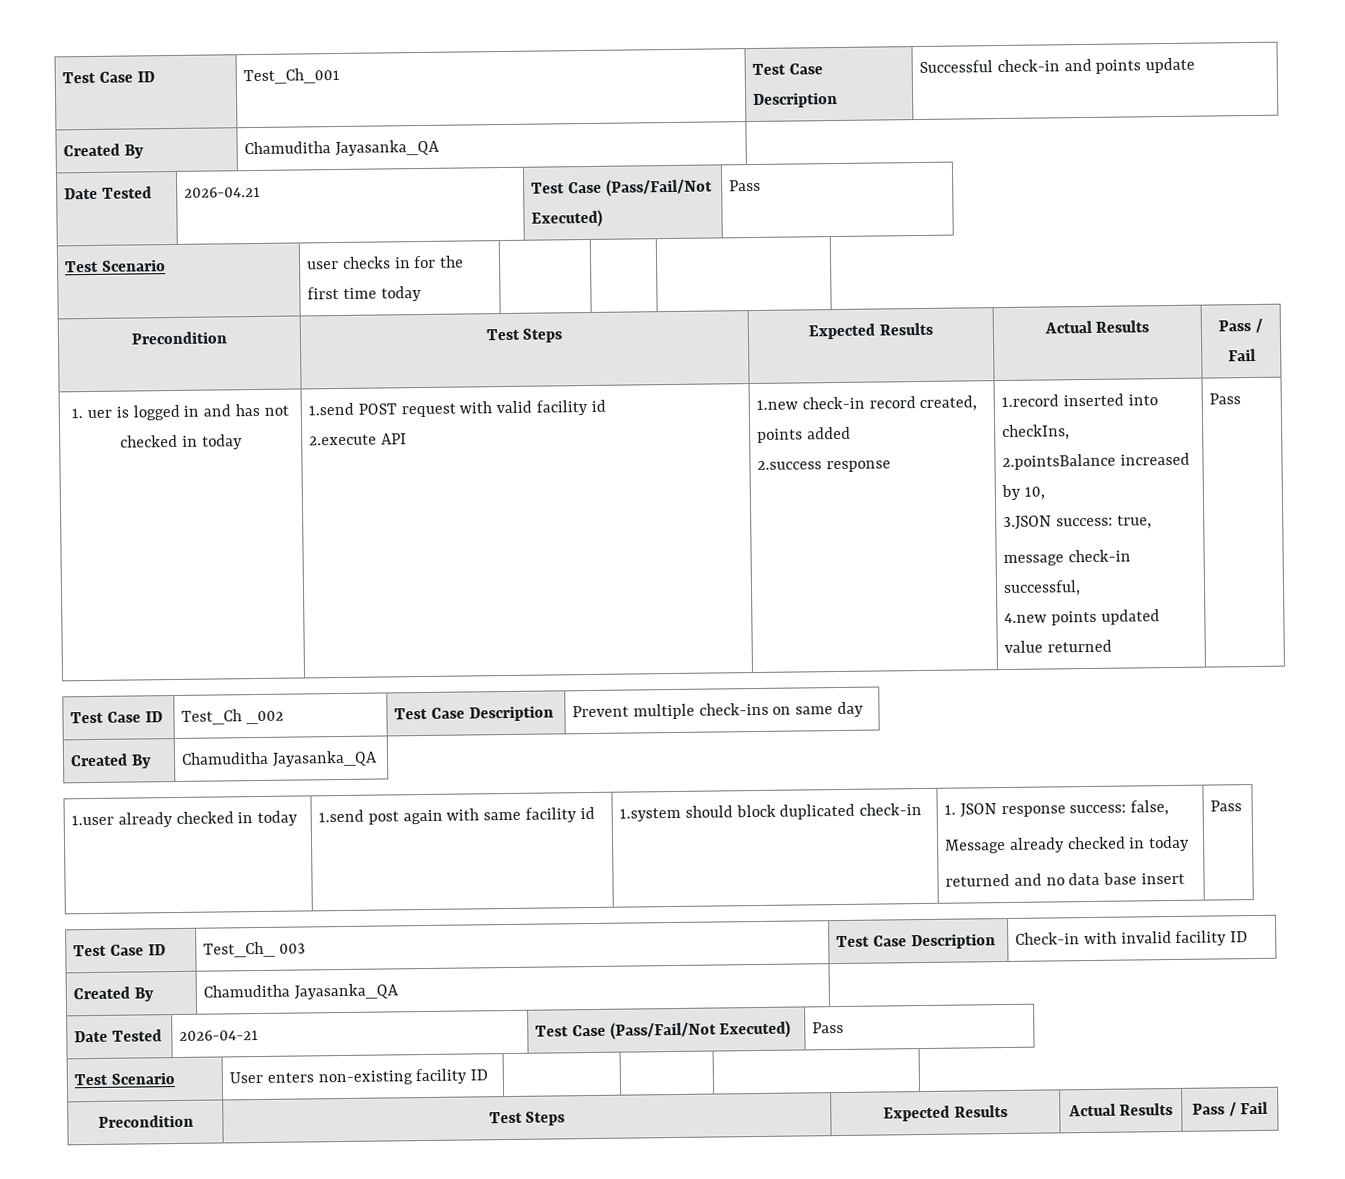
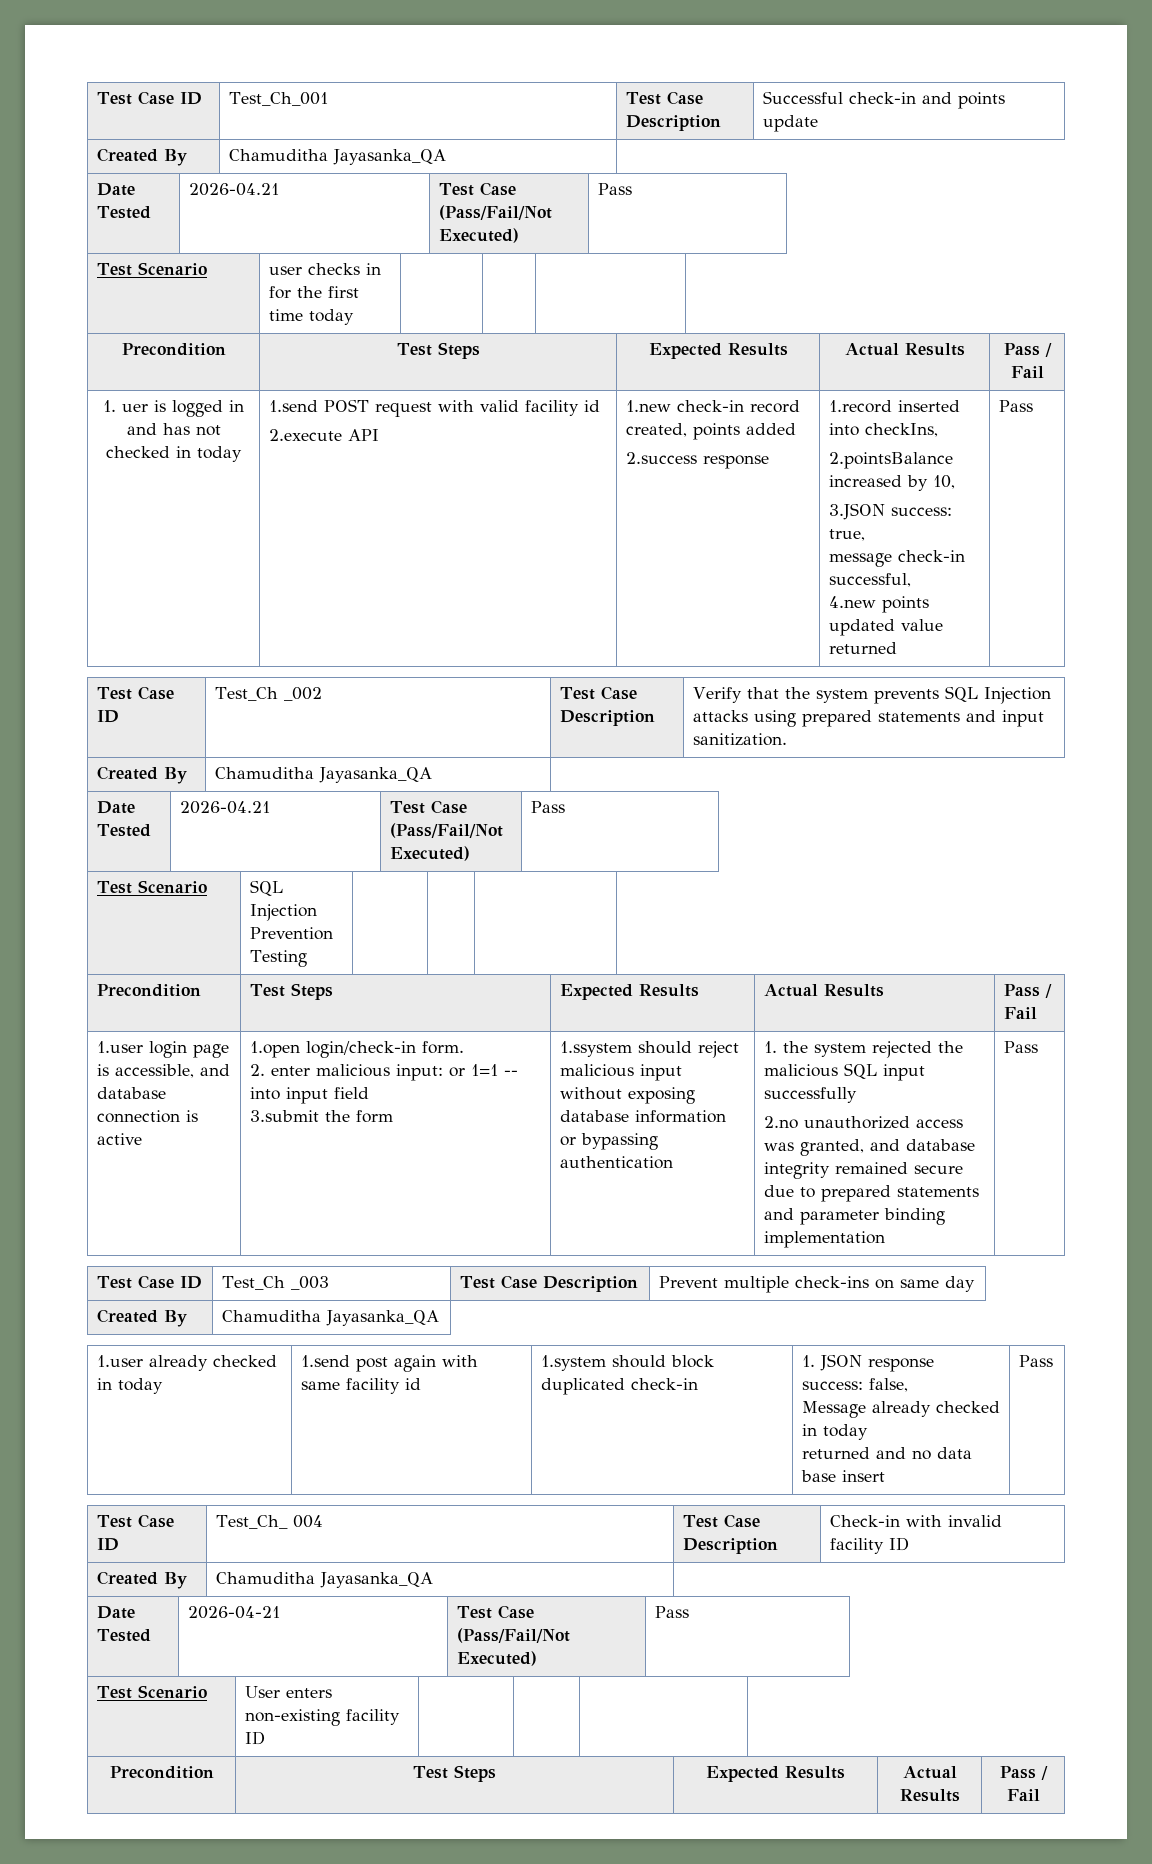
(554, 713) none -> [692,686,1051,704] [692,710,1044,727] [692,733,787,746] [96,766,187,784] [214,767,432,783] [96,801,135,814] [96,824,151,837] [179,801,270,814] [389,800,467,814] [389,823,503,838] [389,846,470,861] [530,801,565,813] [96,880,207,894] [249,880,283,896] [249,904,317,921] [249,927,333,940] [249,950,307,967] [96,984,201,997] [249,983,333,1000] [559,984,699,1000] [763,984,884,997] [1003,984,1052,998] [1003,1007,1037,1019] [96,1041,229,1058] [96,1064,230,1078] [96,1087,166,1099] [96,1110,198,1123] [96,1133,142,1145] [249,1041,464,1058] [249,1064,518,1081] [249,1087,369,1104] [249,1110,393,1123] [559,1041,739,1058] [559,1064,682,1081] [559,1087,695,1104] [559,1110,726,1123] [559,1133,658,1150] [559,1156,673,1169] [763,1041,963,1058] [763,1063,925,1081] [763,1087,857,1103] [763,1116,963,1129] [763,1139,975,1156] [763,1162,963,1179] [763,1185,979,1202] [763,1208,945,1225] [763,1231,885,1248] [1003,1041,1038,1053] [96,1275,202,1289] [221,1276,329,1290] [459,1275,638,1292] | Verify that the system prevents SQL Injection attacks using prepared statements and input sanitization. // Created By | Chamuditha Jayasanka_QA // Date Tested | 2026-04.21 | Test Case (Pass/Fail/Not Executed) | Pass // Test Scenario | SQL Injection Prevention Testing | | | // Precondition | Test Steps | Expected Results | Actual Results | Pass / Fail // 1.user login page is accessible, and database connection is active | 1.open login/check-in form. // 2. enter malicious input: or 1=1 -- into input field // 3.submit the form | 1.ssystem should reject malicious input without exposing database information or bypassing authentication | 1. the system rejected the malicious SQL input successfully // 2.no unauthorized access was granted, and database integrity remained secure due to prepared statements and parameter binding implementation | Pass // Test Case ID | Test_Ch _003 | Test Case Description
[278,943,306,954] 003 -> [292,1515,323,1528] 004

